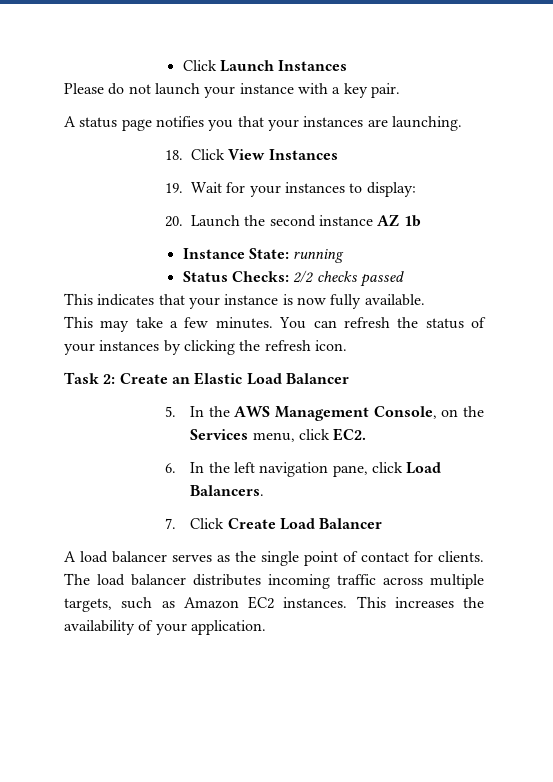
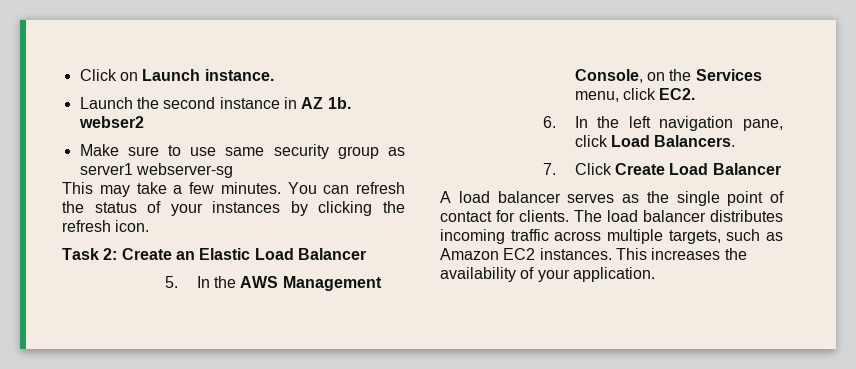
[182,60,348,72] [64,83,400,98] [64,116,462,131] [164,149,338,160] [164,182,416,197] [164,214,421,227] [182,248,345,263] [182,270,404,287] [64,293,425,309] Click Launch Instances // Please do not launch your instance with a key pair. // A status page notifies you that your instances are launching. // 18. Click View Instances // 19. Wait for your instances to display: // 20. Launch the second instance AZ 1b // Instance State: running // Status Checks: 2/2 checks passed // This indicates that your instance is now fully available. -> [79,69,274,81] [79,97,351,109] [78,116,144,128] [79,144,405,159] [79,163,233,178] Click on Launch instance. // Launch the second instance in AZ 1b. webser2 // Make sure to use same security group as server1 webserver-sg

